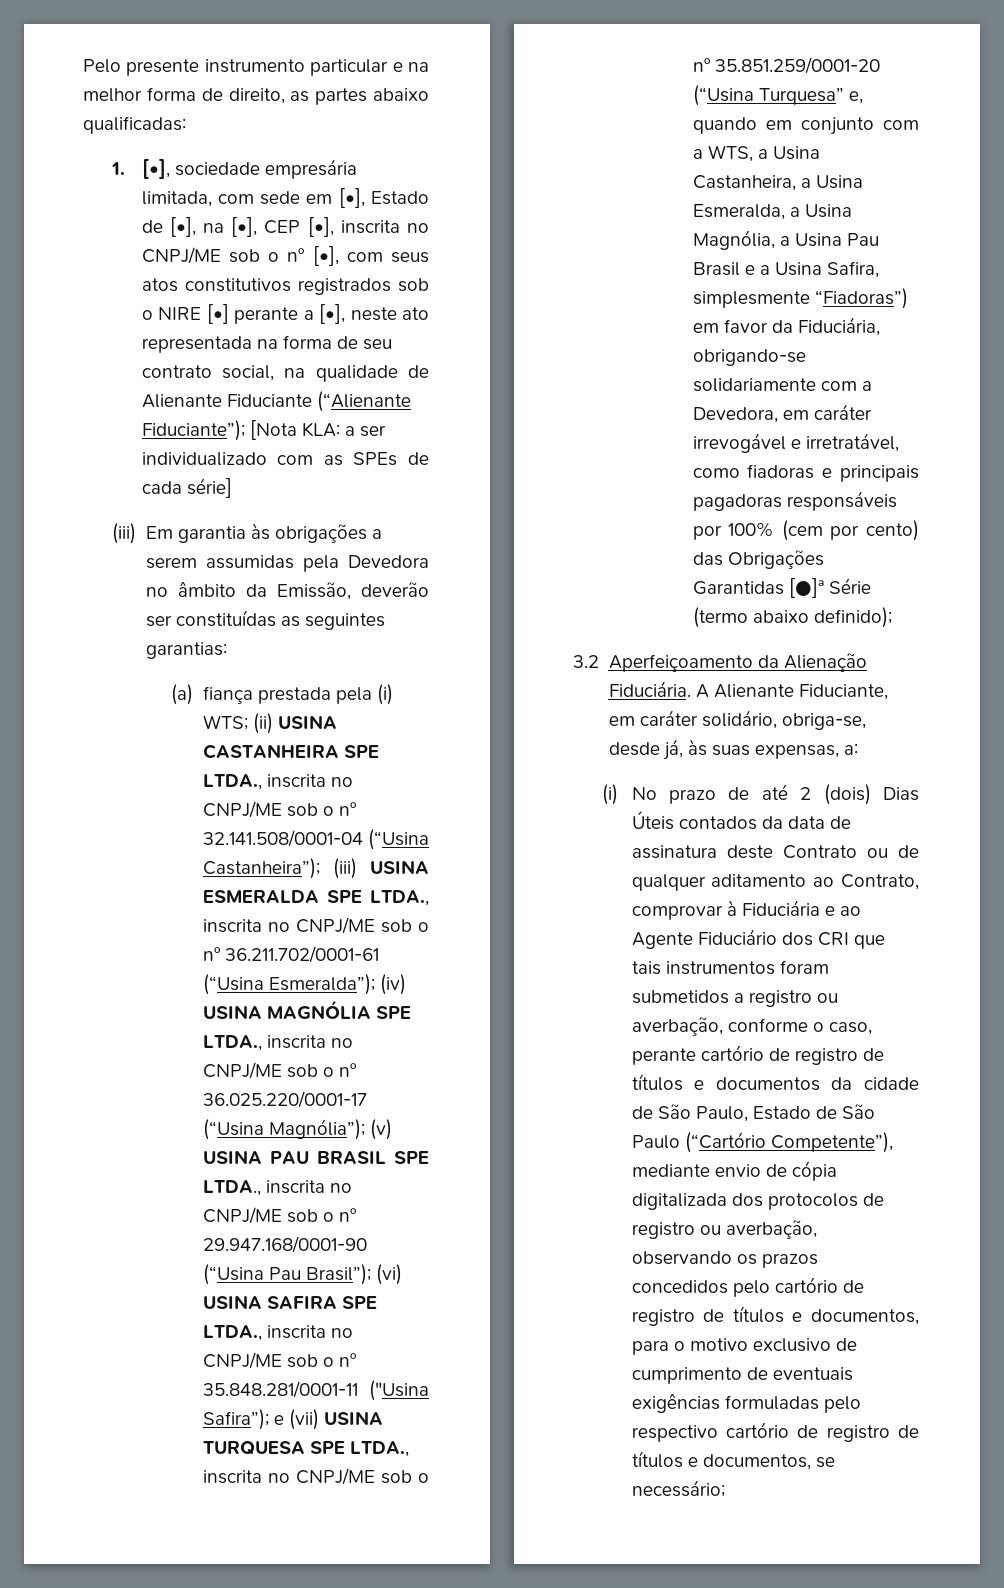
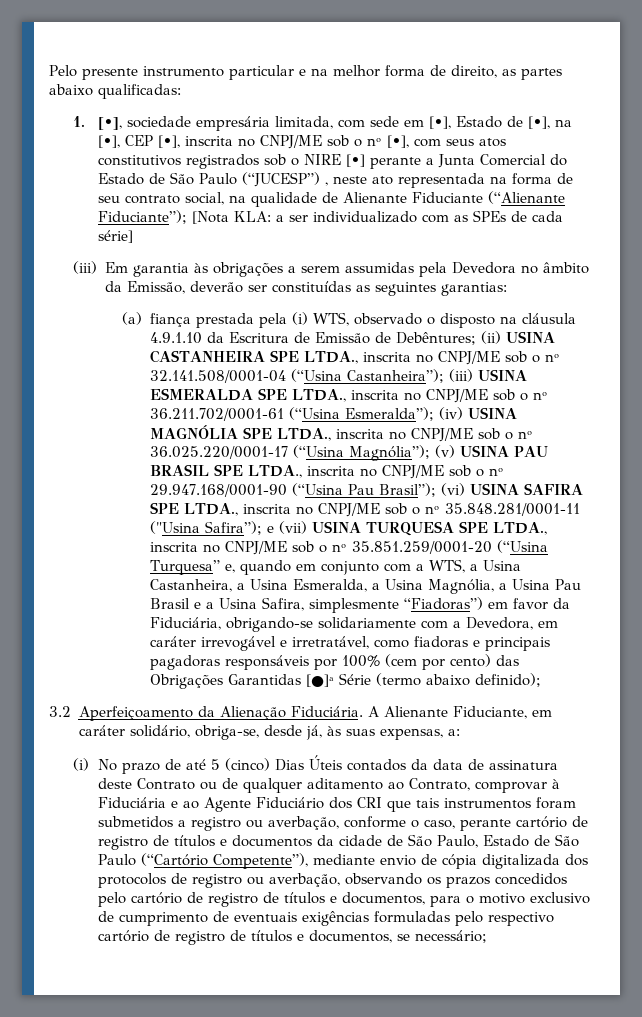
[319,304,346,324] [•], -> [437,154,567,168] [97,172,328,187] Junta Comercial do Estado de São Paulo (“JUCESP”) ,
[202,715,248,730] WTS; -> [312,312,576,328] [149,332,476,345] WTS, observado o disposto na cláusula 4.9.1.10 da Escritura de Emissão de Debêntures;
[800,784,871,805] 2 (dois) -> [210,758,270,771] 5 (cinco)

